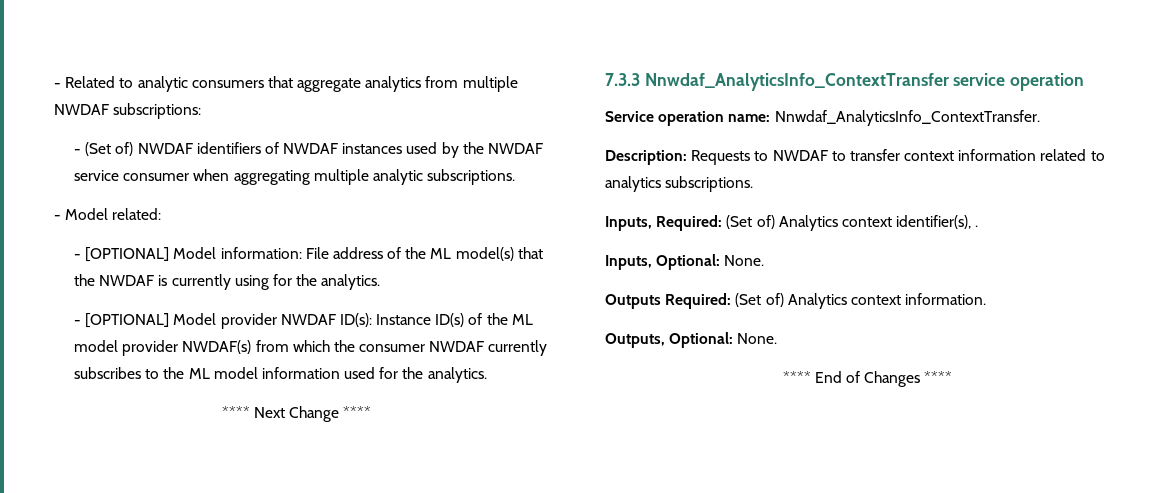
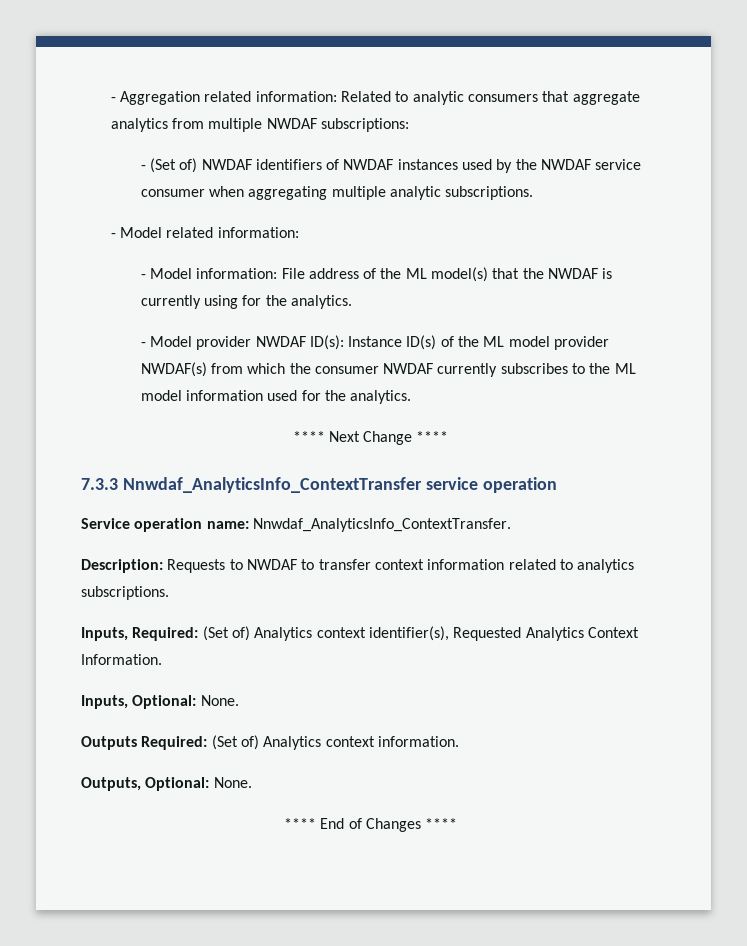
[53,83,61,88] - -> [110,91,337,105] - Aggregation related information:
[112,208,162,220] [73,247,170,262] related: // - [OPTIONAL] -> [166,227,299,238] [140,274,146,279] related information: // -
[85,313,170,328] [OPTIONAL] -> (146, 344) none
[975,225,979,227] . -> [453,627,639,641] [81,654,162,665] Requested Analytics Context Information.

